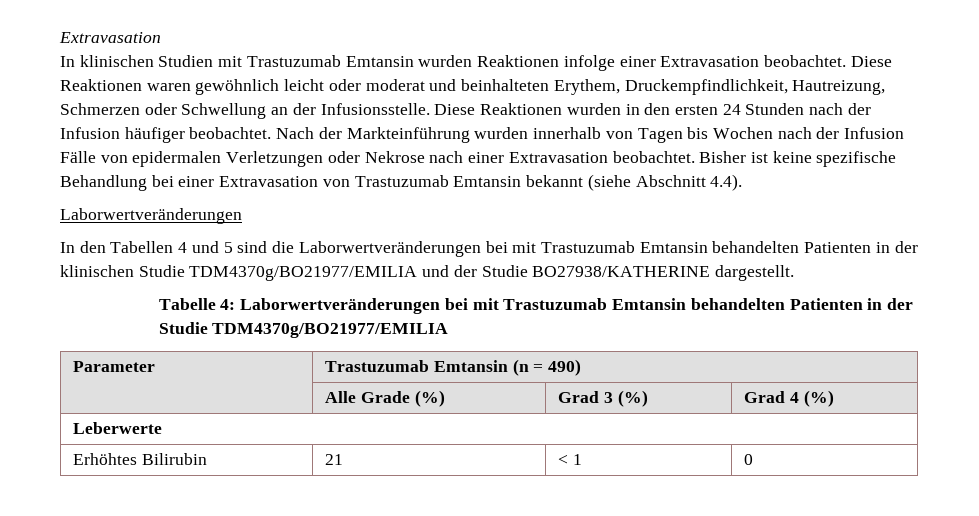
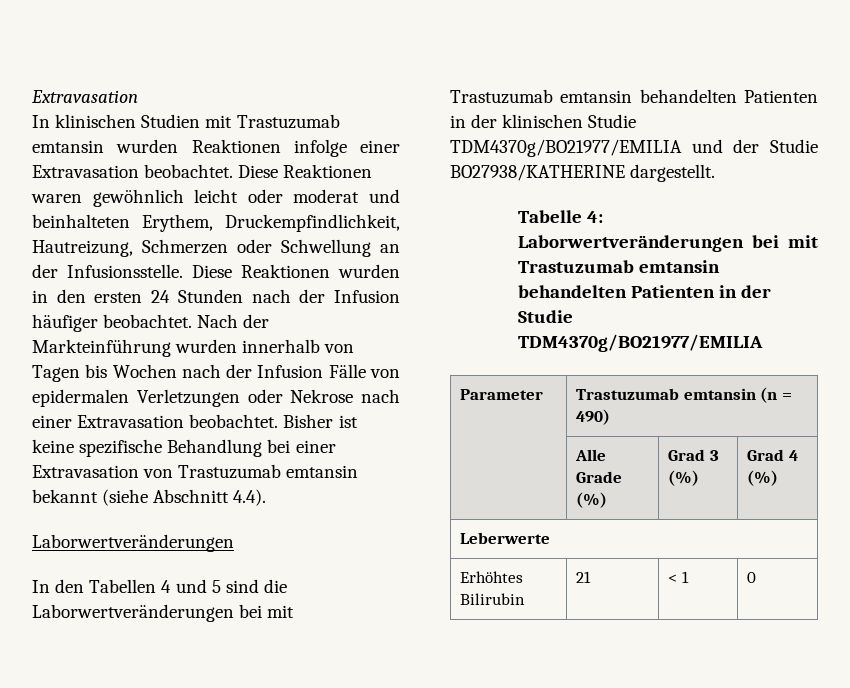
[345,56,414,67] Emtansin -> [32,140,104,153] emtansin
[453,176,522,187] Emtansin -> [286,465,359,478] emtansin
[639,242,708,253] Emtansin -> [560,90,633,103] emtansin
[612,298,687,310] Emtansin -> [638,260,720,273] emtansin
[433,360,508,372] Emtansin -> [683,388,756,400] emtansin

